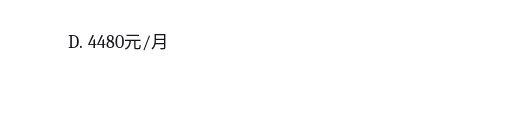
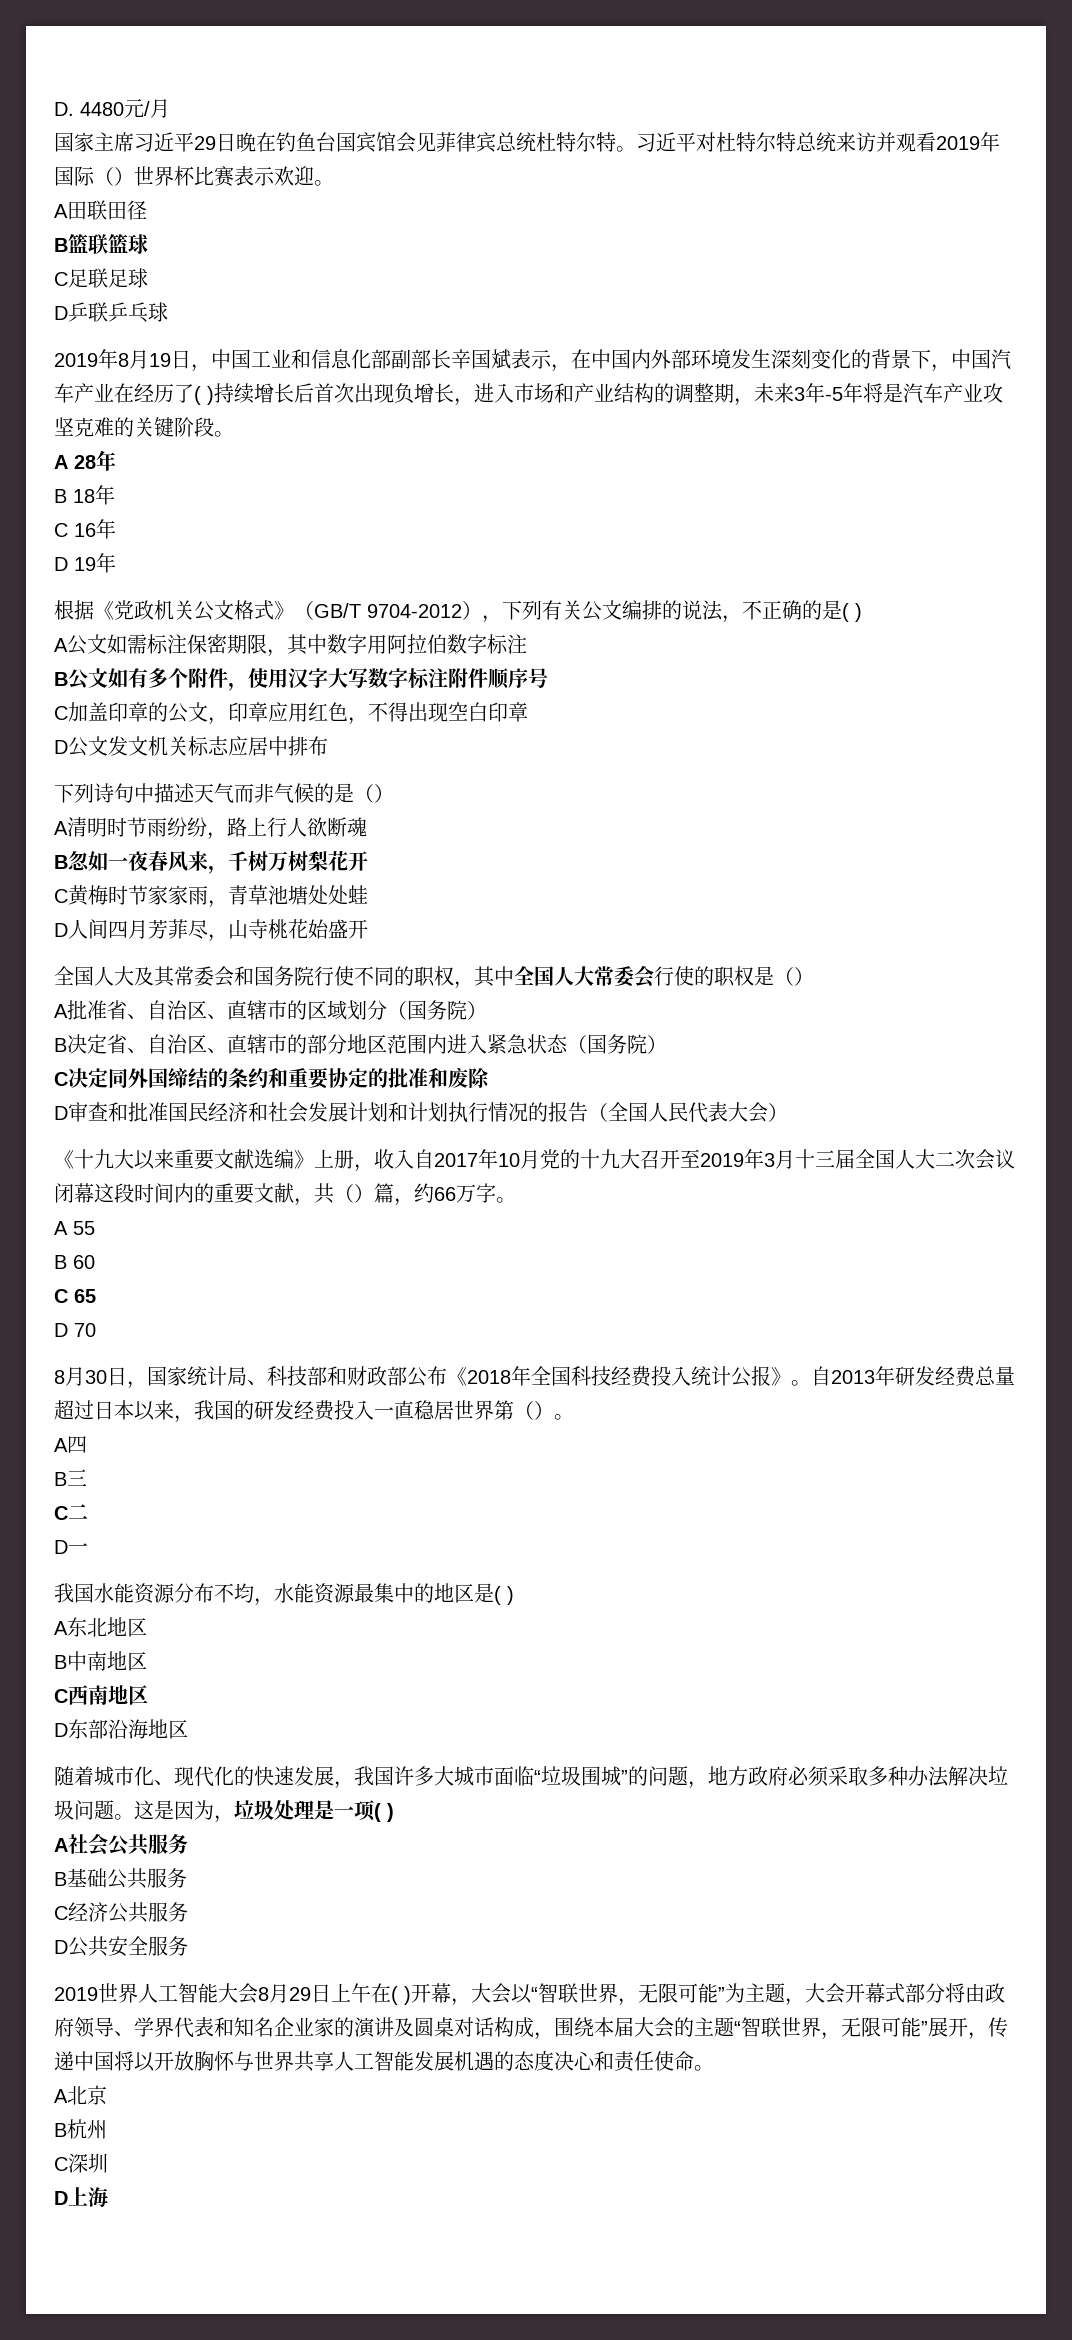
(169, 42) none -> [54,132,1000,153] [54,166,334,187] [54,200,147,220] [54,234,148,254] [54,268,148,288] [54,302,168,323] [54,349,1011,372] [54,383,1003,406] [54,417,234,437] [54,450,116,471] [54,485,115,505] [54,519,116,539] [54,553,116,573] [54,600,862,623] [54,634,527,657] [54,668,548,691] [54,702,528,725] [54,736,328,757] [54,783,394,803] [54,817,367,840] [54,850,368,874] [54,885,368,908] [54,919,368,942] [54,965,814,989] [54,1000,487,1020] [54,1034,667,1054] [54,1067,490,1089] [54,1102,788,1123] [54,1149,1015,1172] [54,1183,516,1206] [54,1221,95,1235] [54,1255,95,1269] [54,1289,96,1303] [54,1323,96,1337] [54,1366,1015,1389] [54,1400,574,1423] [54,1436,87,1453] [54,1469,87,1486] [54,1504,88,1520] [54,1540,88,1554] [54,1583,514,1606] [54,1617,147,1637] [54,1651,147,1671] [54,1685,148,1705] [54,1719,188,1739] [54,1766,1008,1789] [54,1800,394,1823] [54,1833,188,1856] [54,1868,187,1889] [54,1902,188,1923] [54,1936,188,1957] [54,1983,1005,2006] [54,2017,1008,2040] [54,2050,714,2072] [54,2085,107,2105] [54,2119,107,2139] [54,2153,108,2173] [54,2187,108,2207] // 国家主席习近平29日晚在钓鱼台国宾馆会见菲律宾总统杜特尔特。习近平对杜特尔特总统来访并观看2019年国际（）世界杯比赛表示欢迎。 // A田联田径 // B篮联篮球 // C足联足球 // D乒联乒乓球 // 2019年8月19日，中国工业和信息化部副部长辛国斌表示，在中国内外部环境发生深刻变化的背景下，中国汽车产业在经历了( )持续增长后首次出现负增长，进入市场和产业结构的调整期，未来3年-5年将是汽车产业攻坚克难的关键阶段。 // A 28年 // B 18年 // C 16年 // D 19年 // 根据《党政机关公文格式》（GB/T 9704-2012），下列有关公文编排的说法，不正确的是( ) // A公文如需标注保密期限，其中数字用阿拉伯数字标注 // B公文如有多个附件，使用汉字大写数字标注附件顺序号 // C加盖印章的公文，印章应用红色，不得出现空白印章 // D公文发文机关标志应居中排布 // 下列诗句中描述天气而非气候的是（） // A清明时节雨纷纷，路上行人欲断魂 // B忽如一夜春风来，千树万树梨花开 // C黄梅时节家家雨，青草池塘处处蛙 // D人间四月芳菲尽，山寺桃花始盛开 // 全国人大及其常委会和国务院行使不同的职权，其中全国人大常委会行使的职权是（） // A批准省、自治区、直辖市的区域划分（国务院） // B决定省、自治区、直辖市的部分地区范围内进入紧急状态（国务院） // C决定同外国缔结的条约和重要协定的批准和废除 // D审查和批准国民经济和社会发展计划和计划执行情况的报告（全国人民代表大会） // 《十九大以来重要文献选编》上册，收入自2017年10月党的十九大召开至2019年3月十三届全国人大二次会议闭幕这段时间内的重要文献，共（）篇，约66万字。 // A 55 // B 60 // C 65 // D 70 // 8月30日，国家统计局、科技部和财政部公布《2018年全国科技经费投入统计公报》。自2013年研发经费总量超过日本以来，我国的研发经费投入一直稳居世界第（）。 // A四 // B三 // C二 // D一 // 我国水能资源分布不均，水能资源最集中的地区是( ) // A东北地区 // B中南地区 // C西南地区 // D东部沿海地区 // 随着城市化、现代化的快速发展，我国许多大城市面临“垃圾围城”的问题，地方政府必须采取多种办法解决垃圾问题。这是因为，垃圾处理是一项( ) // A社会公共服务 // B基础公共服务 // C经济公共服务 // D公共安全服务 // 2019世界人工智能大会8月29日上午在( )开幕，大会以“智联世界，无限可能”为主题，大会开幕式部分将由政府领导、学界代表和知名企业家的演讲及圆桌对话构成，围绕本届大会的主题“智联世界，无限可能”展开，传递中国将以开放胸怀与世界共享人工智能发展机遇的态度决心和责任使命。 // A北京 // B杭州 // C深圳 // D上海

